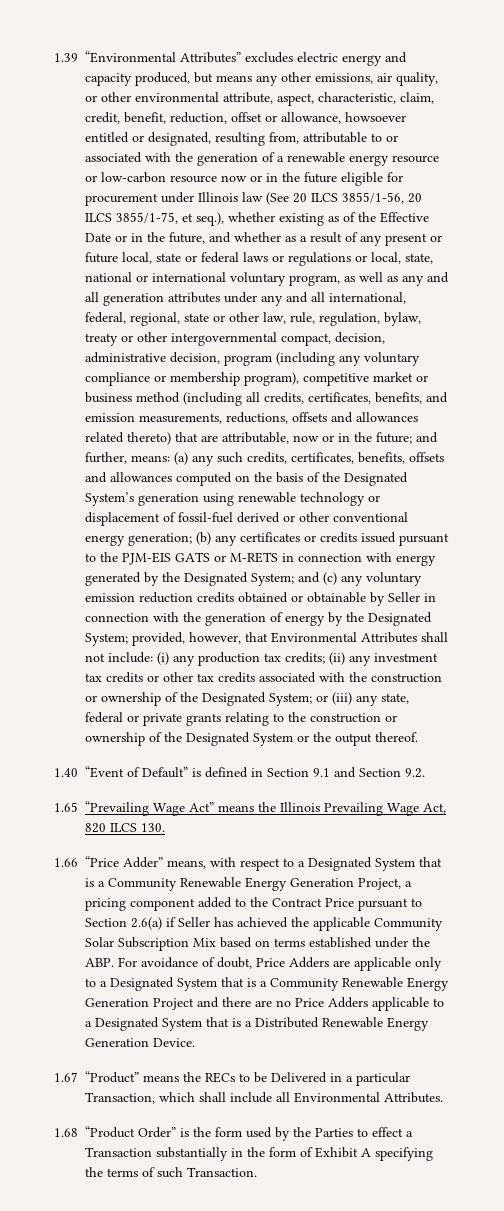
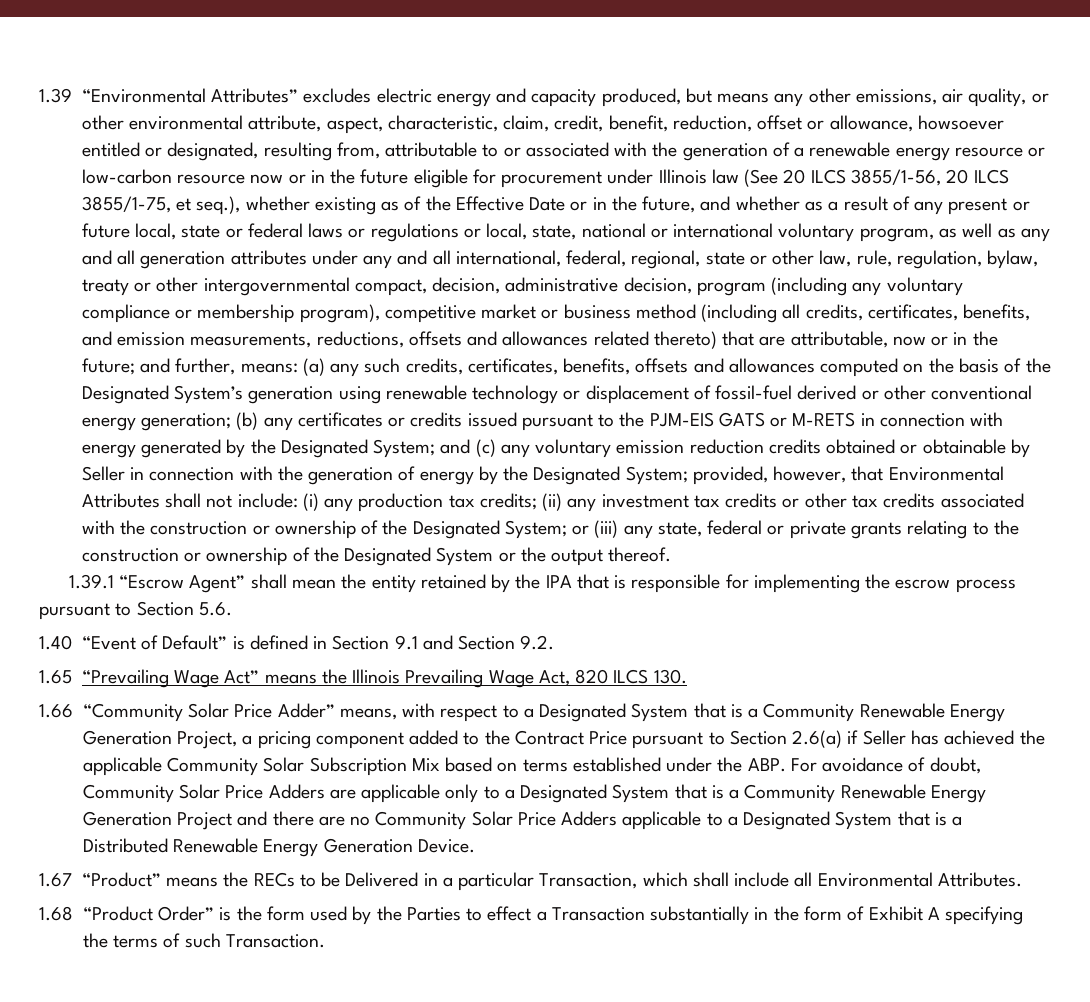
(418, 737) none -> [68,574,1016,593] [39,601,232,620] // 1.39.1 “Escrow Agent” shall mean the entity retained by the IPA that is responsible for implementing the escrow process pursuant to Section 5.6.
[85,856,119,867] “Price -> [82,703,273,722] “Community Solar Price
(252, 963) none -> [82,784,221,803] Community Solar
(291, 1003) none -> [375,811,513,830] Community Solar

